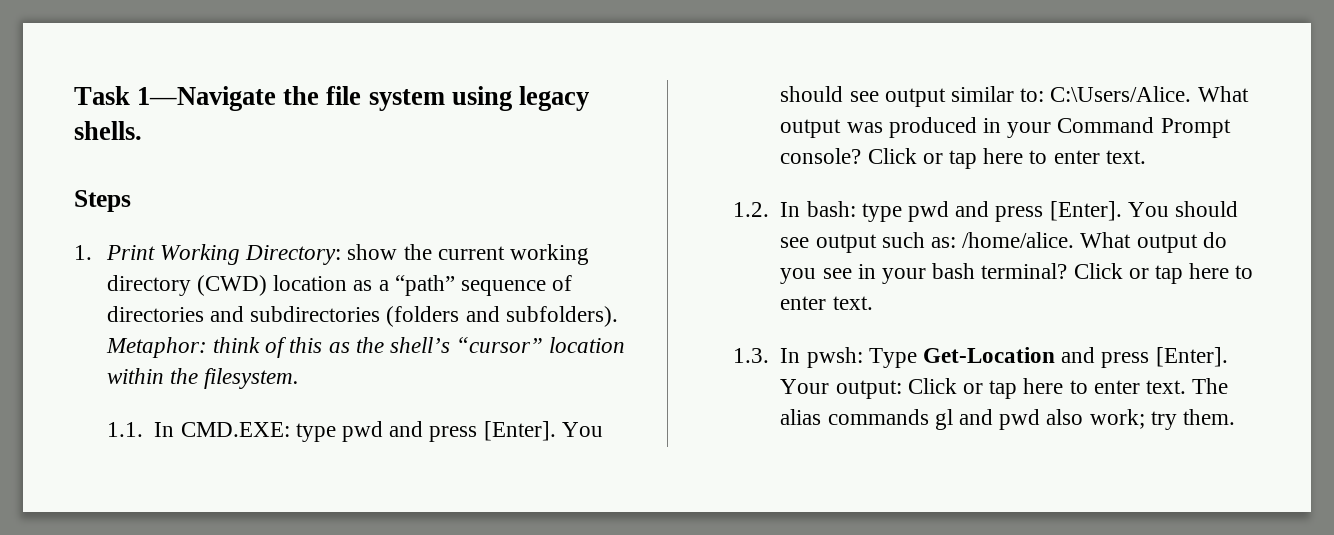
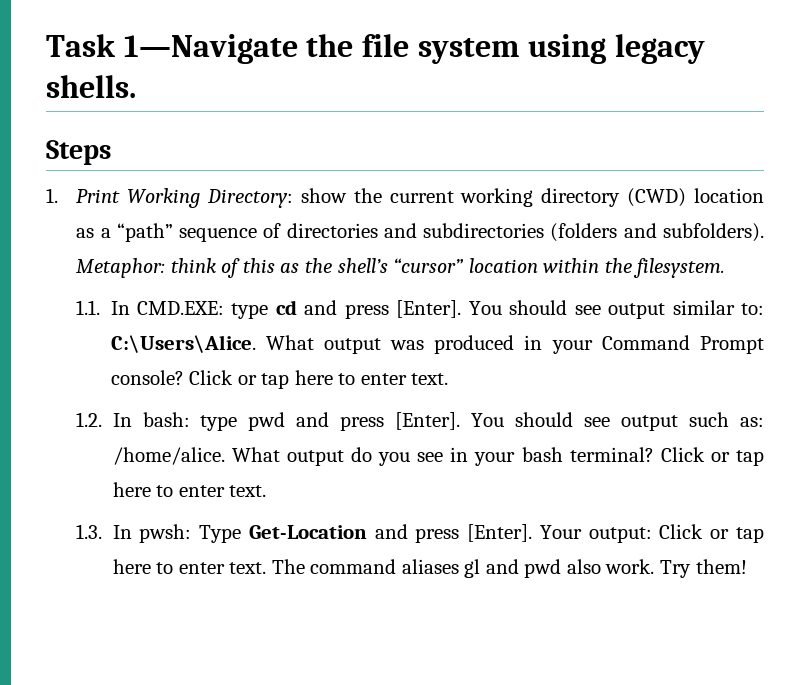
[341,421,383,442] pwd -> [275,300,297,315] cd
[1050,86,1192,102] C:\Users/Alice. -> [110,335,256,353] C:\Users\Alice.
[780,409,929,425] alias commands -> [310,559,459,574] command aliases
[1089,409,1235,430] work; try them. -> [605,559,747,578] work. Try them!

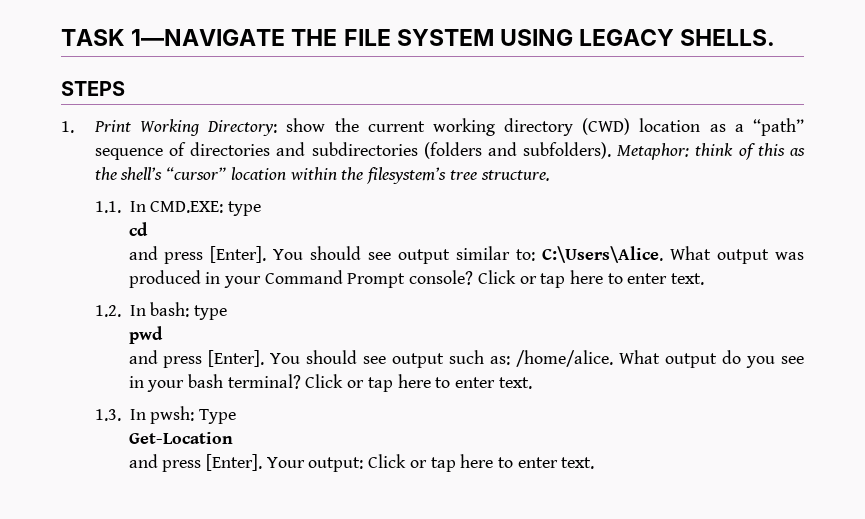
[46,34,705,64] [46,75,136,98] [46,140,111,165] Task 1—Navigate the file system using legacy shells. // Steps -> [61,29,776,46] [61,81,125,96] TASK 1—NAVIGATE THE FILE SYSTEM USING LEGACY SHELLS. // STEPS
[633,258,726,278] filesystem. -> [367,167,550,184] filesystem’s tree structure.
(269, 311) none -> (261, 208) //
(297, 307) none -> (148, 229) //
[248,412,286,431] pwd -> [128,326,163,344] // pwd //
(242, 534) none -> (236, 416) //
(367, 532) none -> (233, 438) //
[271,559,747,578] The command aliases gl and pwd also work. Try them! -> (595, 463) none

